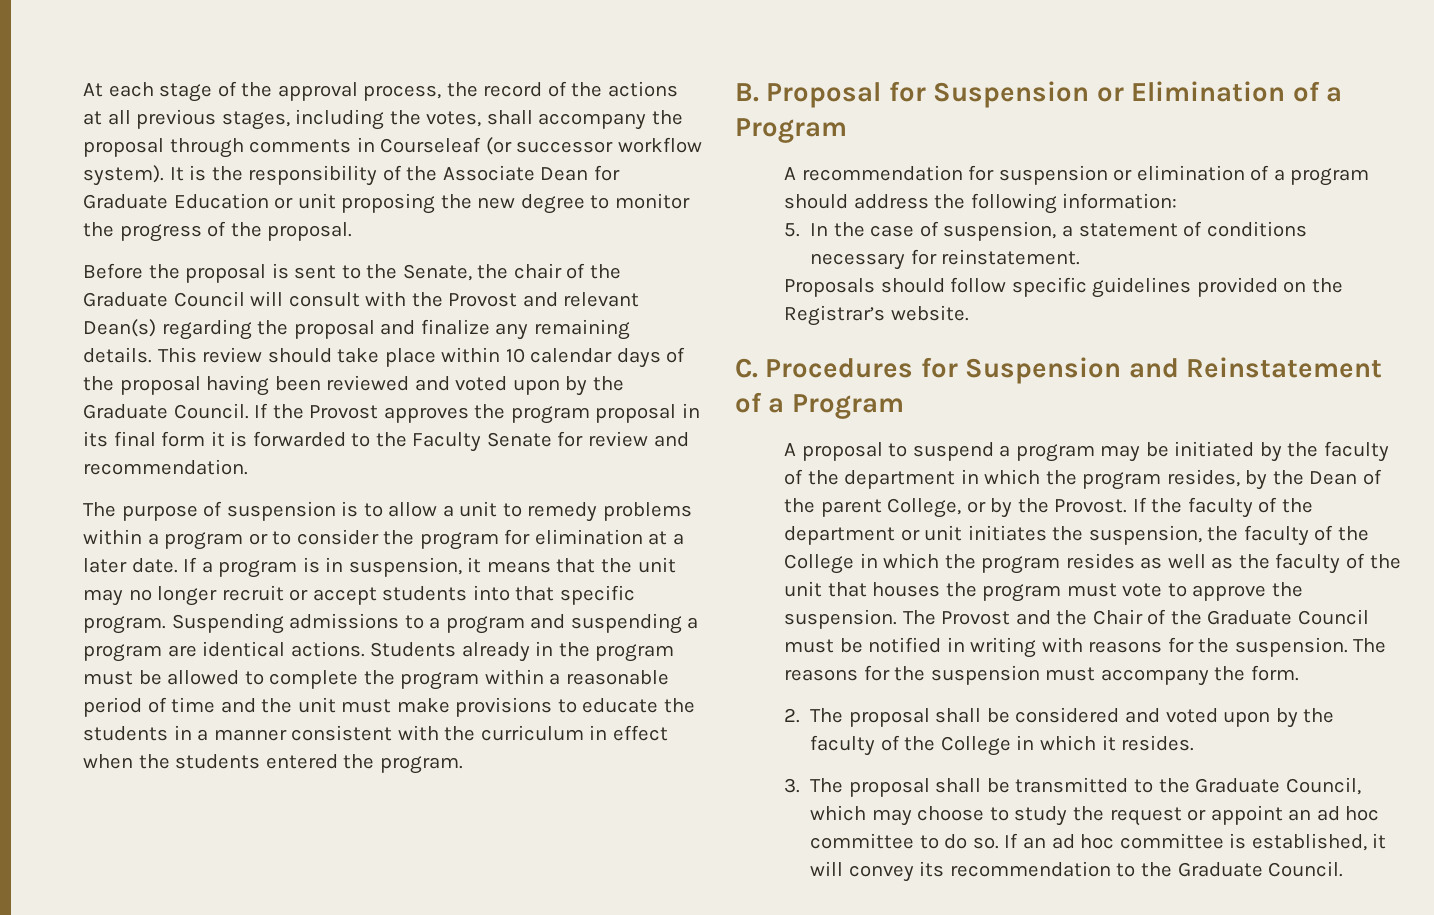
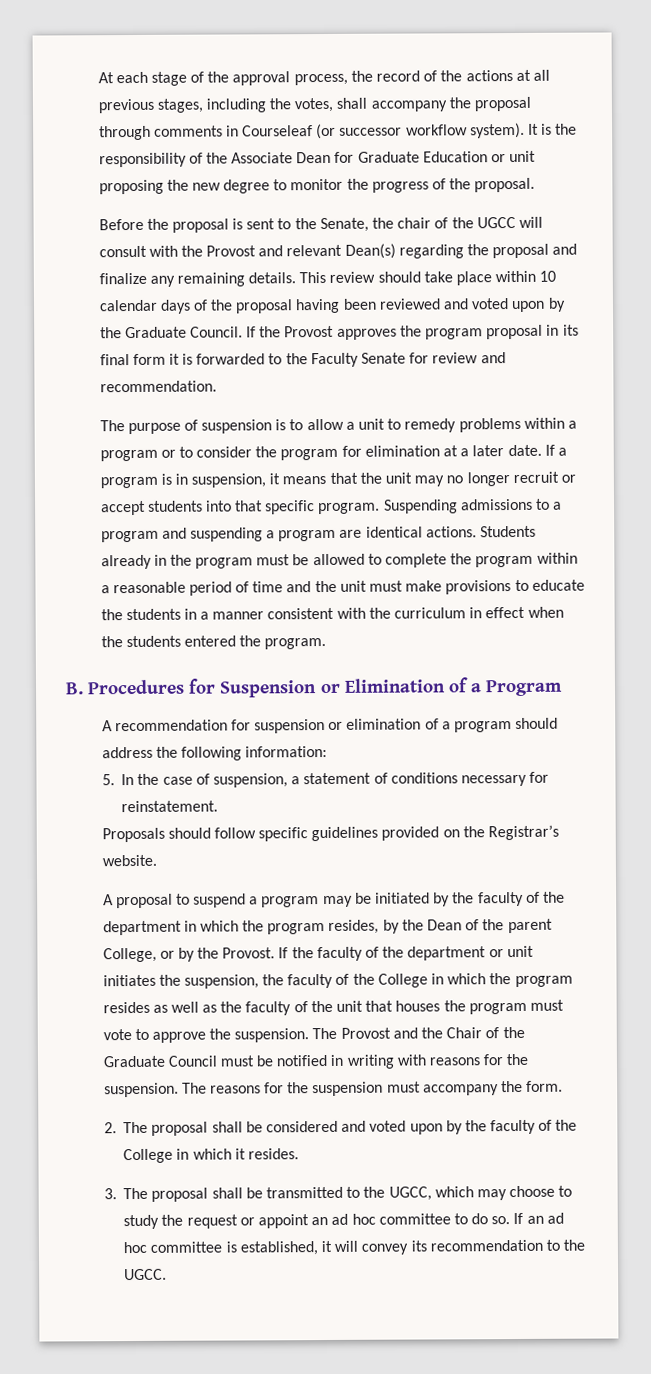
[83,291,245,307] Graduate Council -> [476,216,516,229] UGCC
[766,82,882,108] Proposal -> [87,679,186,695] Procedures
[735,357,1383,384] [735,392,904,419] // C. Procedures for Suspension and Reinstatement of a Program -> (157, 860) none
[1195,777,1361,795] Graduate Council, -> [388,1186,432,1201] UGCC,
[1177,861,1344,877] Graduate Council. -> [124,1268,168,1281] UGCC.

